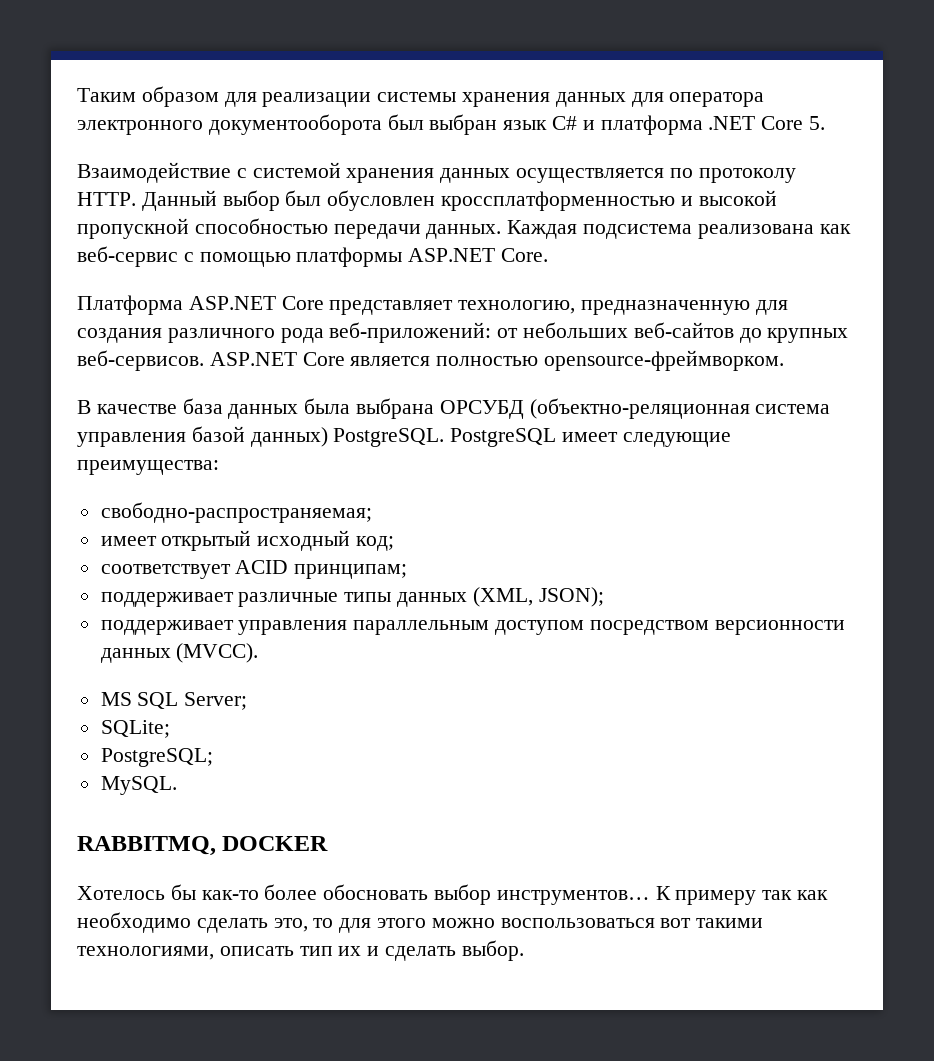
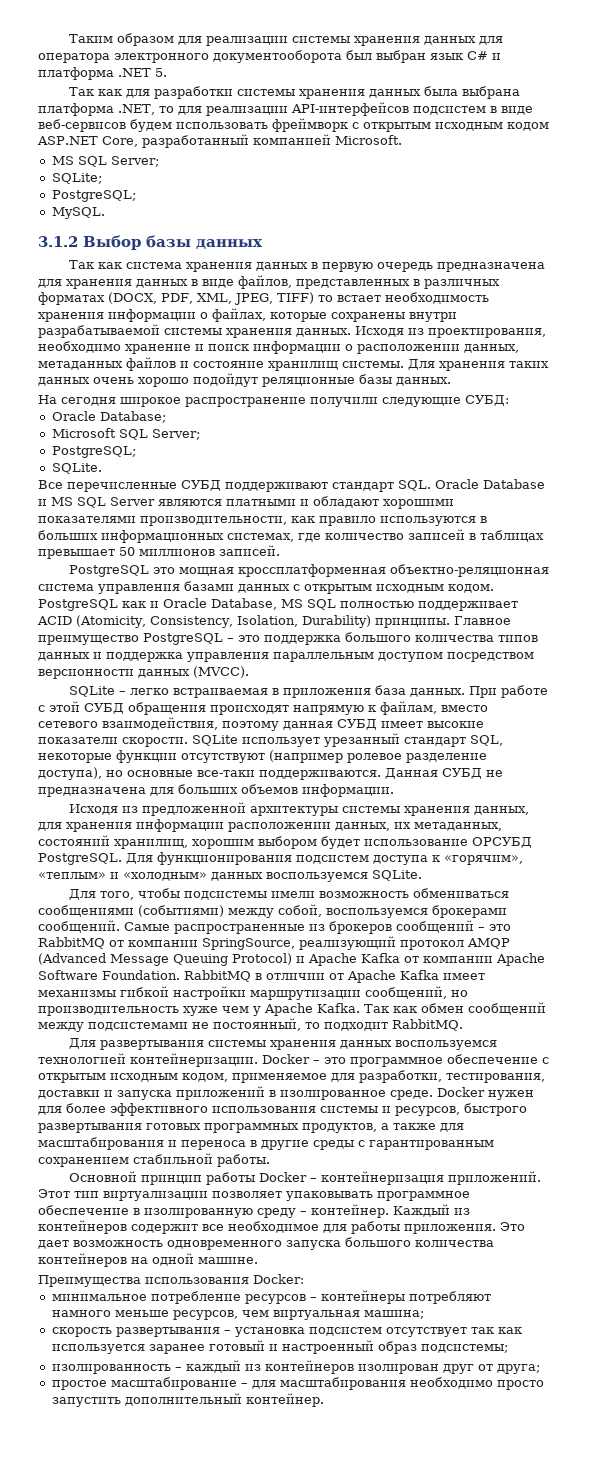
[761,116,804,130] Core -> (151, 72) none
[77,162,796,183] [77,190,777,211] [77,218,851,239] [77,246,549,267] [77,295,788,315] [77,322,849,343] [77,350,785,371] [77,398,831,419] [77,426,731,447] [77,460,219,475] [100,502,372,523] [100,530,395,551] [100,560,408,579] [100,587,604,607] [100,620,845,635] [100,643,259,663] Взаимодействие с системой хранения данных осуществляется по протоколу HTTP. Данный выбор был обусловлен кроссплатформенностью и высокой пропускной способностью передачи данных. Каждая подсистема реализована как веб-сервис с помощью платформы ASP.NET Core. // Платформа ASP.NET Core представляет технологию, предназначенную для создания различного рода веб-приложений: от небольших веб-сайтов до крупных веб-сервисов. ASP.NET Core является полностью opensource-фреймворком. // В качестве база данных была выбрана ОРСУБД (объектно-реляционная система управления базой данных) PostgreSQL. PostgreSQL имеет следующие преимущества: // свободно-распространяемая; // имеет открытый исходный код; // соответствует ACID принципам; // поддерживает различные типы данных (XML, JSON); // поддерживает управления параллельным доступом посредством версионности данных (MVCC). -> [68,86,520,99] [38,102,533,116] [38,118,549,132] [37,134,402,148] Так как для разработки системы хранения данных была выбрана платформа .NET, то для реализации API-интерфейсов подсистем в виде веб-сервисов будем использовать фреймворк с открытым исходным кодом ASP.NET Core, разработанный компанией Microsoft.
[77,836,329,856] [77,884,829,905] [77,912,764,933] [77,940,524,961] RABBITMQ, DOCKER // Хотелось бы как-то более обосновать выбор инструментов… К примеру так как необходимо сделать это, то для этого можно воспользоваться вот такими технологиями, описать тип их и сделать выбор. -> [38,235,263,250] [68,260,545,272] [38,275,500,289] [38,292,489,305] [38,308,457,322] [38,324,546,338] [38,341,519,354] [38,357,549,371] [38,373,451,387] [38,395,509,407] [51,411,166,423] [51,428,200,440] [51,446,136,458] [51,463,102,474] [38,479,545,492] [38,496,454,509] [38,516,487,526] [38,529,544,543] [38,545,280,559] [68,564,549,577] [38,581,494,594] [38,598,518,611] [37,615,511,628] [38,632,538,645] [38,652,534,662] [38,666,249,679] [68,685,548,698] [38,701,488,715] [38,717,484,731] [38,733,503,747] [38,750,487,763] [38,767,503,780] [38,784,394,797] [68,802,529,816] [38,819,502,832] [38,835,532,849] [38,852,523,865] [38,870,422,882] [68,888,509,900] [38,904,507,918] [38,920,511,934] [38,936,510,950] [38,953,545,966] [38,970,485,983] [38,986,468,1000] [38,1002,546,1016] [38,1018,463,1032] [68,1038,497,1050] [38,1053,549,1067] [38,1070,545,1083] [38,1086,534,1100] [38,1103,527,1116] [38,1123,464,1133] [38,1137,494,1150] [38,1153,270,1167] [68,1171,541,1185] [38,1189,470,1201] [38,1204,470,1218] [38,1220,525,1234] [38,1237,494,1250] [38,1253,258,1267] [38,1274,304,1287] [51,1290,491,1304] [51,1310,424,1320] [51,1327,522,1337] [51,1340,508,1354] [51,1360,540,1374] [51,1377,544,1390] [51,1393,324,1407] 3.1.2 Выбор базы данных // Так как система хранения данных в первую очередь предназначена для хранения данных в виде файлов, представленных в различных форматах (DOCX, PDF, XML, JPEG, TIFF) то встает необходимость хранения информации о файлах, которые сохранены внутри разрабатываемой системы хранения данных. Исходя из проектирования, необходимо хранение и поиск информации о расположении данных, метаданных файлов и состояние хранилищ системы. Для хранения таких данных очень хорошо подойдут реляционные базы данных. // На сегодня широкое распространение получили следующие СУБД: // Oracle Database; // Microsoft SQL Server; // PostgreSQL; // SQLite. // Все перечисленные СУБД поддерживают стандарт SQL. Oracle Database и MS SQL Server являются платными и обладают хорошими показателями производительности, как правило используются в больших информационных системах, где количество записей в таблицах превышает 50 миллионов записей. // PostgreSQL это мощная кроссплатформенная объектно-реляционная система управления базами данных с открытым исходным кодом. PostgreSQL как и Oracle Database, MS SQL полностью поддерживает ACID (Atomicity, Consistency, Isolation, Durability) принципы. Главное преимущество PostgreSQL – это поддержка большого количества типов данных и поддержка управления параллельным доступом посредством версионности данных (MVCC). // SQLite – легко встраиваемая в приложения база данных. При работе с этой СУБД обращения происходят напрямую к файлам, вместо сетевого взаимодействия, поэтому данная СУБД имеет высокие показатели скорости. SQLite использует урезанный стандарт SQL, некоторые функции отсутствуют (например ролевое разделение доступа), но основные все-таки поддерживаются. Данная СУБД не предназначена для больших объемов информации. // Исходя из предложенной архитектуры системы хранения данных, для хранения информации расположении данных, их метаданных, состояний хранилищ, хорошим выбором будет использование ОРСУБД PostgreSQL. Для функционирования подсистем доступа к «горячим», «теплым» и «холодным» данных воспользуемся SQLite. // Для того, чтобы подсистемы имели возможность обмениваться сообщениями (событиями) между собой, воспользуемся брокерами сообщений. Самые распространенные из брокеров сообщений – это RabbitMQ от компании SpringSource, реализующий протокол AMQP (Advanced Message Queuing Protocol) и Apache Kafka от компании Apache Software Foundation. RabbitMQ в отличии от Apache Kafka имеет механизмы гибкой настройки маршрутизации сообщений, но производительность хуже чем у Apache Kafka. Так как обмен сообщений между подсистемами не постоянный, то подходит RabbitMQ. // Для развертывания системы хранения данных воспользуемся технологией контейнеризации. Docker – это программное обеспечение с открытым исходным кодом, применяемое для разработки, тестирования, доставки и запуска приложений в изолированное среде. Docker нужен для более эффективного использования системы и ресурсов, быстрого развертывания готовых программных продуктов, а также для масштабирования и переноса в другие среды с гарантированным сохранением стабильной работы. // Основной принцип работы Docker – контейнеризация приложений. Этот тип виртуализации позволяет упаковывать программное обеспечение в изолированную среду – контейнер. Каждый из контейнеров содержит все необходимое для работы приложения. Это дает возможность одновременного запуска большого количества контейнеров на одной машине. // Преимущества использования Docker: // минимальное потребление ресурсов – контейнеры потребляют намного меньше ресурсов, чем виртуальная машина; // скорость развертывания – установка подсистем отсутствует так как используется заранее готовый и настроенный образ подсистемы; // изолированность – каждый из контейнеров изолирован друг от друга; // простое масштабирование – для масштабирования необходимо просто запустить дополнительный контейнер.

